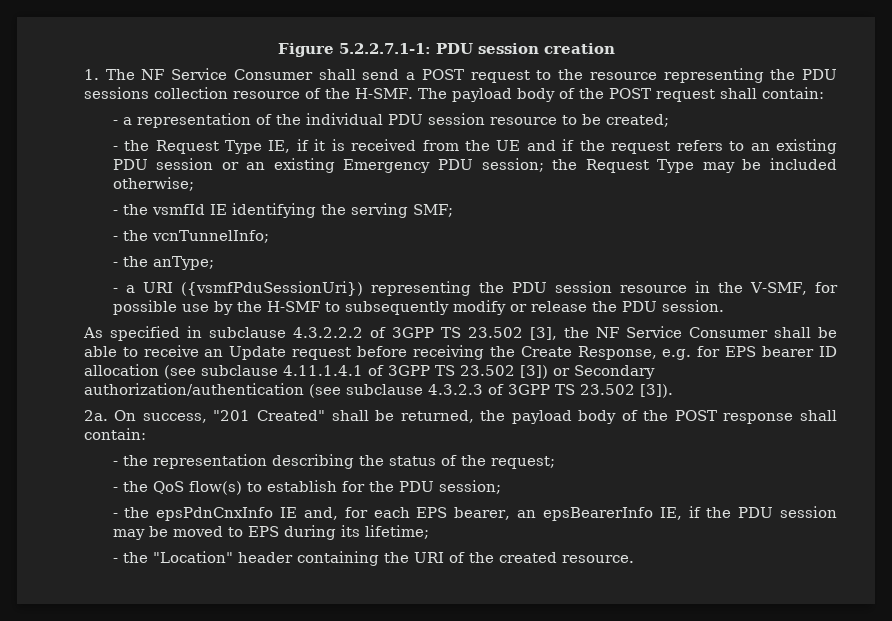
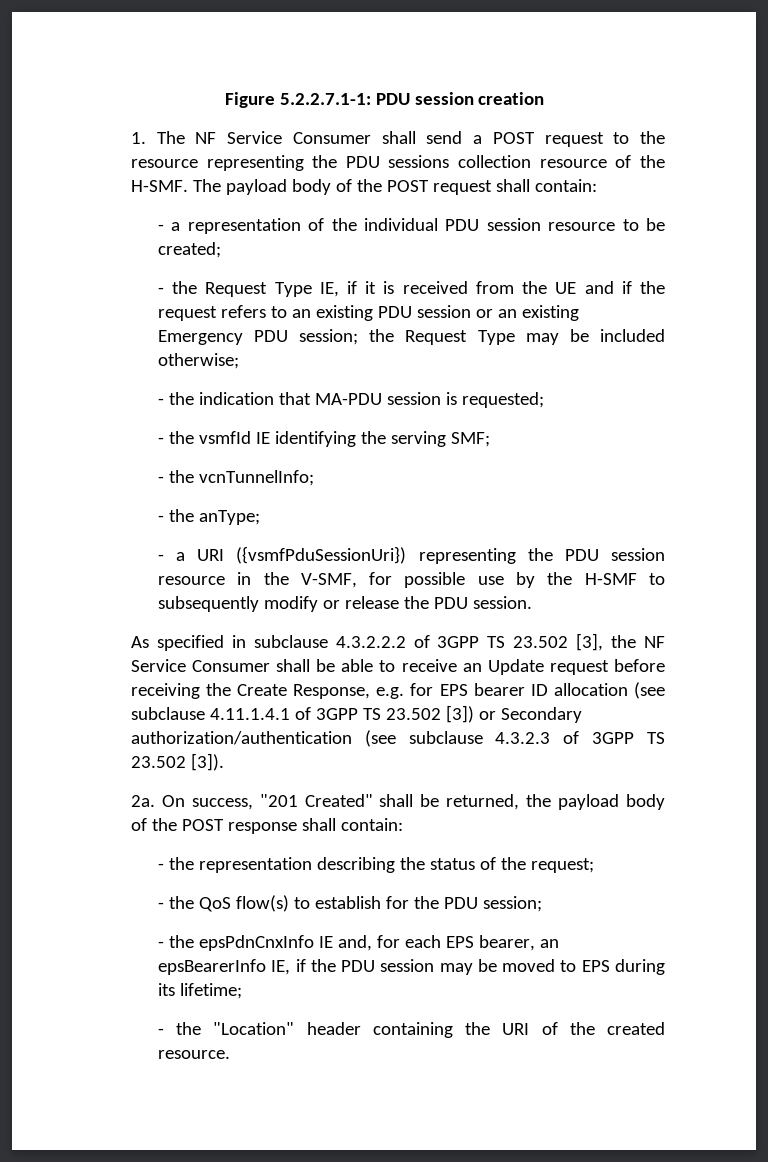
(194, 184) none -> [157,392,544,408] // - the indication that MA-PDU session is requested;

